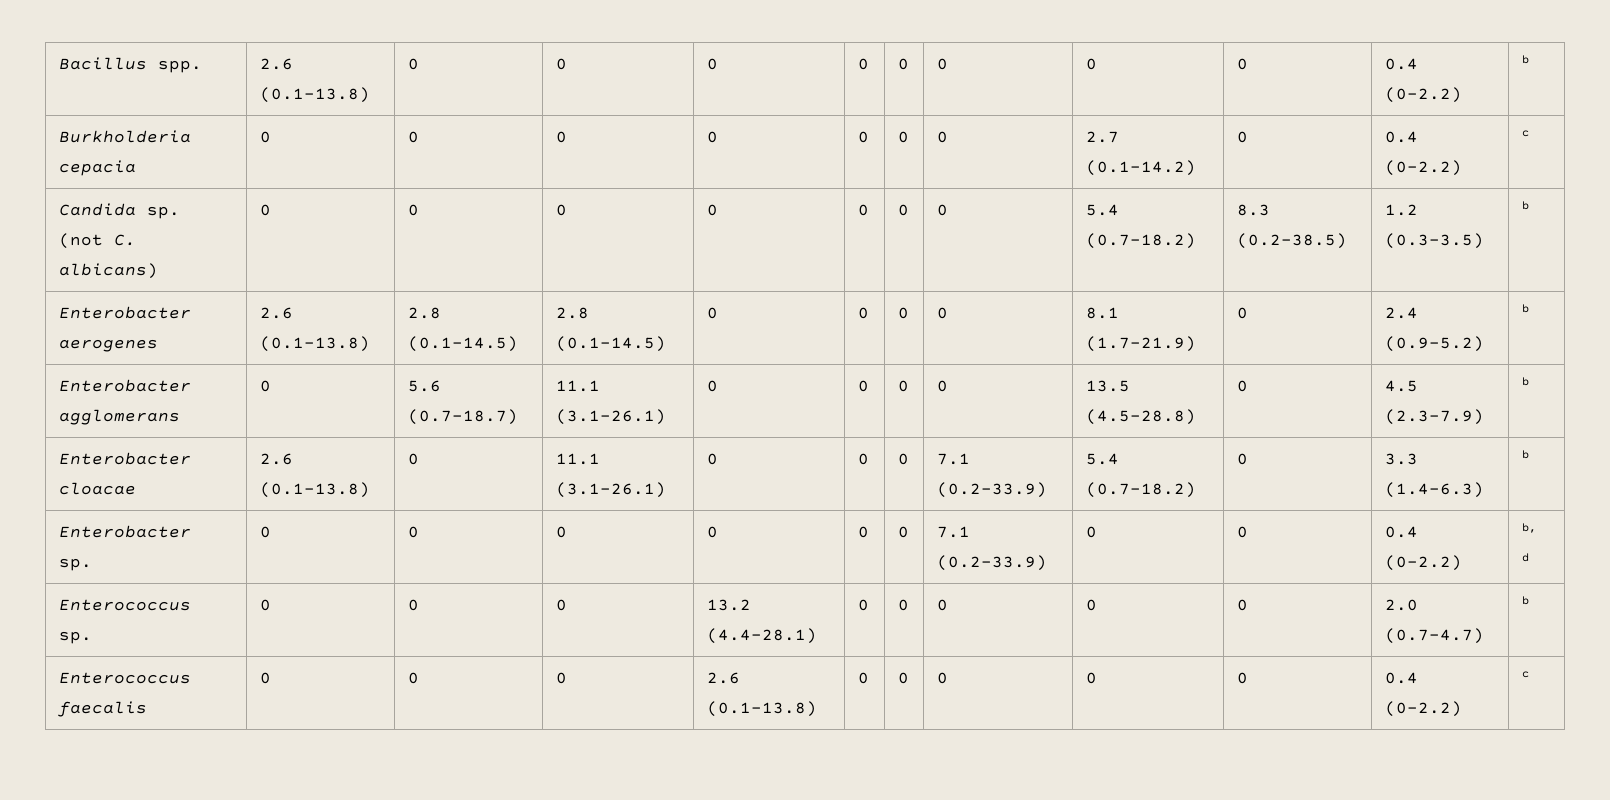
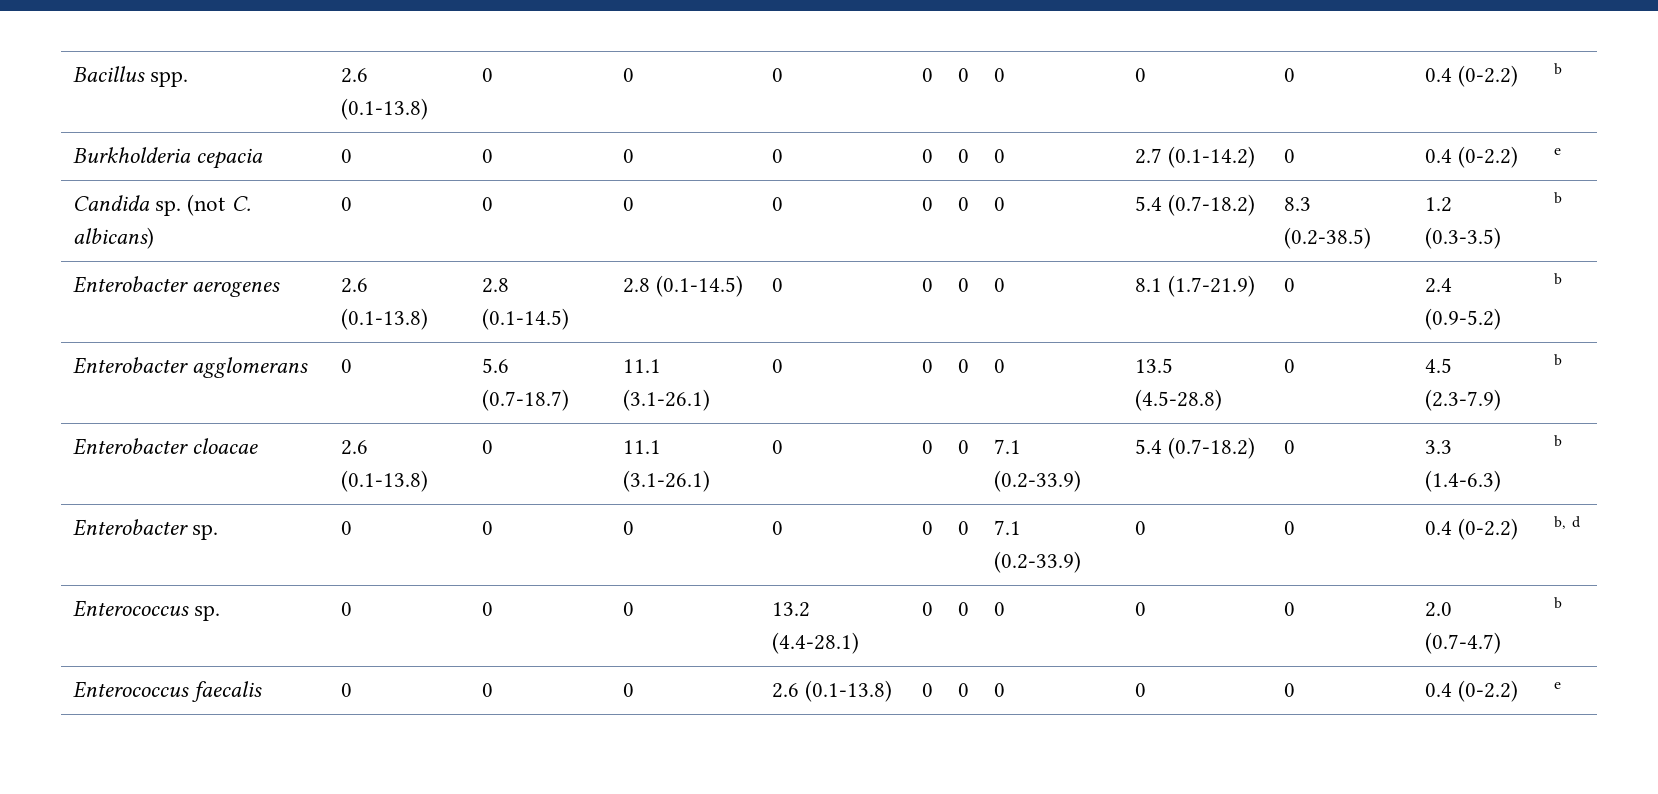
[1521,130,1529,137] c -> [1553,148,1561,155] e
[1521,671,1529,678] c -> [1553,682,1561,689] e

